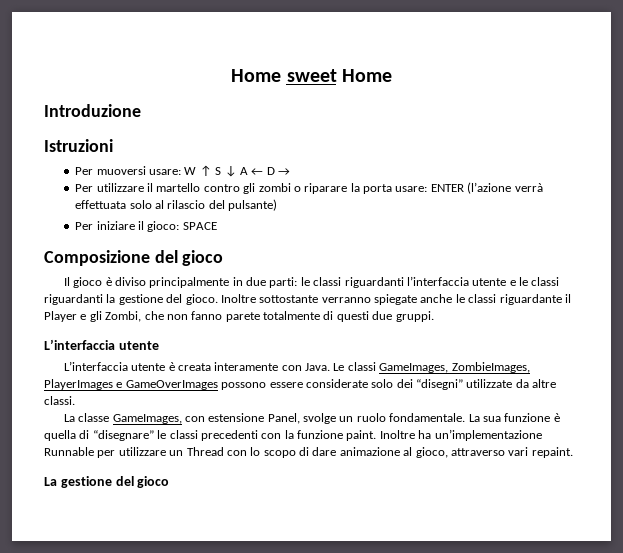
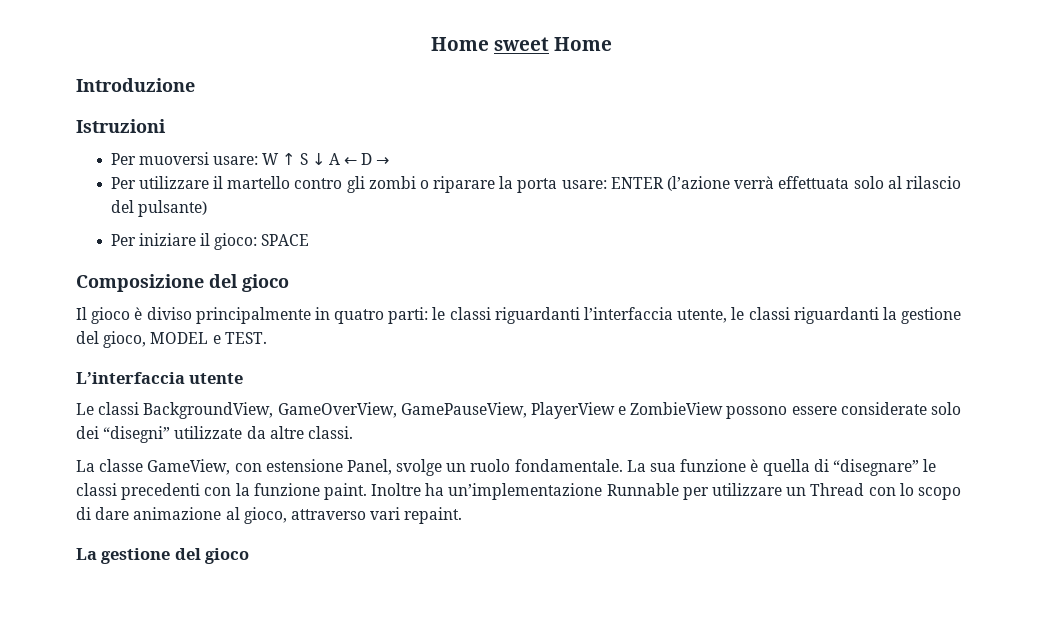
[246,277,267,286] due -> [334,309,385,324] quatro
[472,278,516,286] utente e -> [677,309,728,323] utente,
[185,294,571,305] [44,311,434,322] [44,339,159,350] [63,361,530,373] [44,379,218,390] gioco. Inoltre sottostante verranno spiegate anche le classi riguardante il Player e gli Zombi, che non fanno parete totalmente di questi due gruppi. // L’interfaccia utente // L’interfaccia utente è creata interamente con Java. Le classi GameImages, ZombieImages, PlayerImages e GameOverImages -> [103,331,267,348] [76,372,244,384] [76,402,724,419] gioco, MODEL e TEST. // L’interfaccia utente // Le classi BackgroundView, GameOverView, GamePauseView, PlayerView e ZombieView
[112,414,182,424] GameImages, -> [147,459,231,475] GameView,

